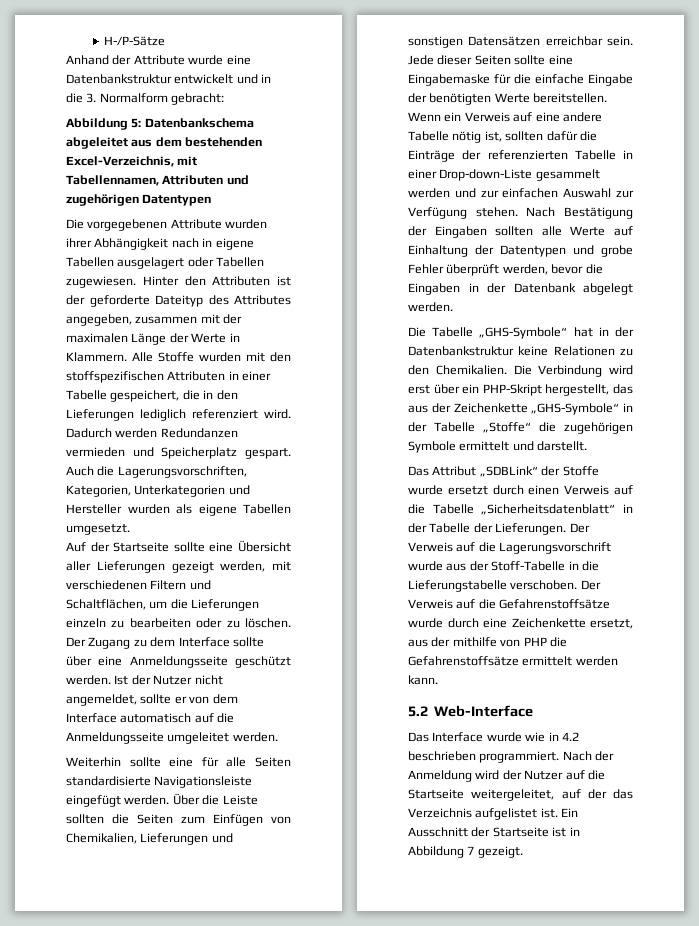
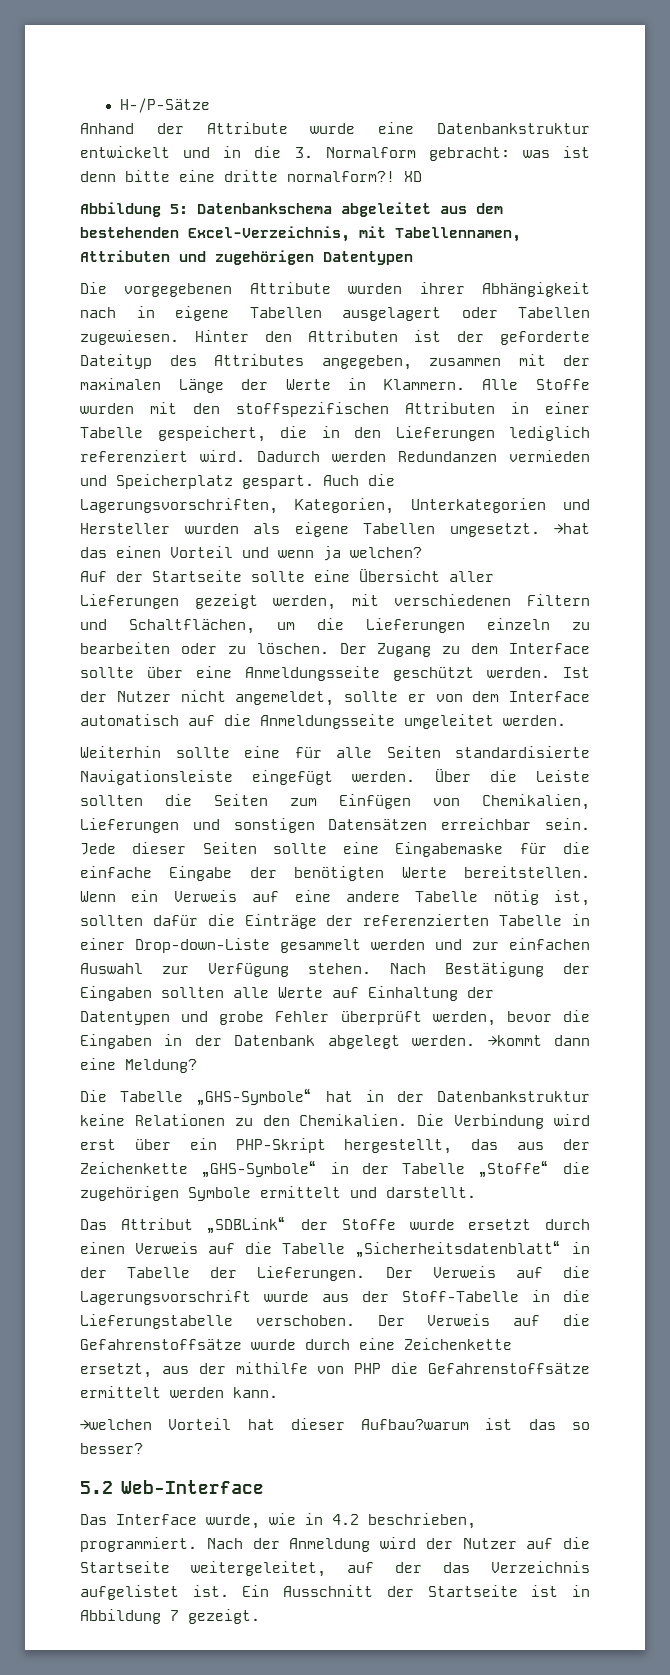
(225, 99) none -> [522,146,590,158] [80,170,422,182] was ist denn bitte eine dritte normalform?! XD
(130, 529) none -> [554,523,590,534] [80,546,422,561] →hat das einen Vorteil und wenn ja welchen?
(453, 307) none -> [487,1035,590,1046] [80,1058,197,1073] →kommt dann eine Meldung?
(438, 680) none -> [80,1418,590,1430] [80,1443,143,1454] // →welchen Vorteil hat dieser Aufbau?warum ist das so besser?
[486,732,522,742] wurde -> [206,1514,260,1529] wurde,
[408,751,476,761] beschrieben -> [368,1513,476,1529] beschrieben,

